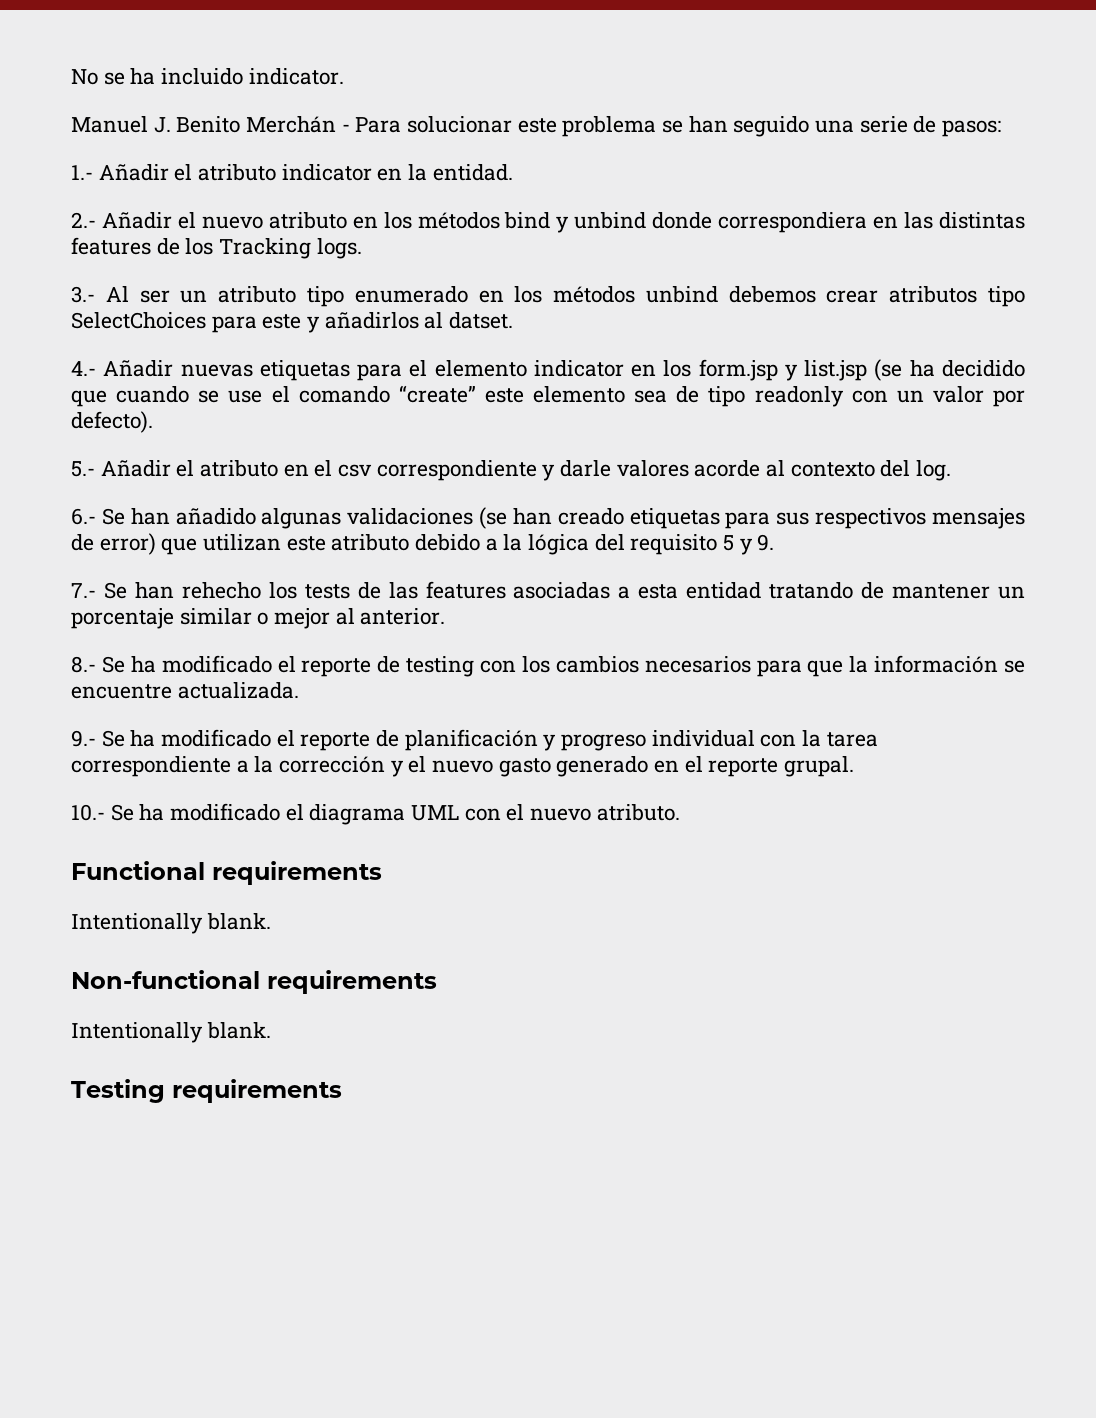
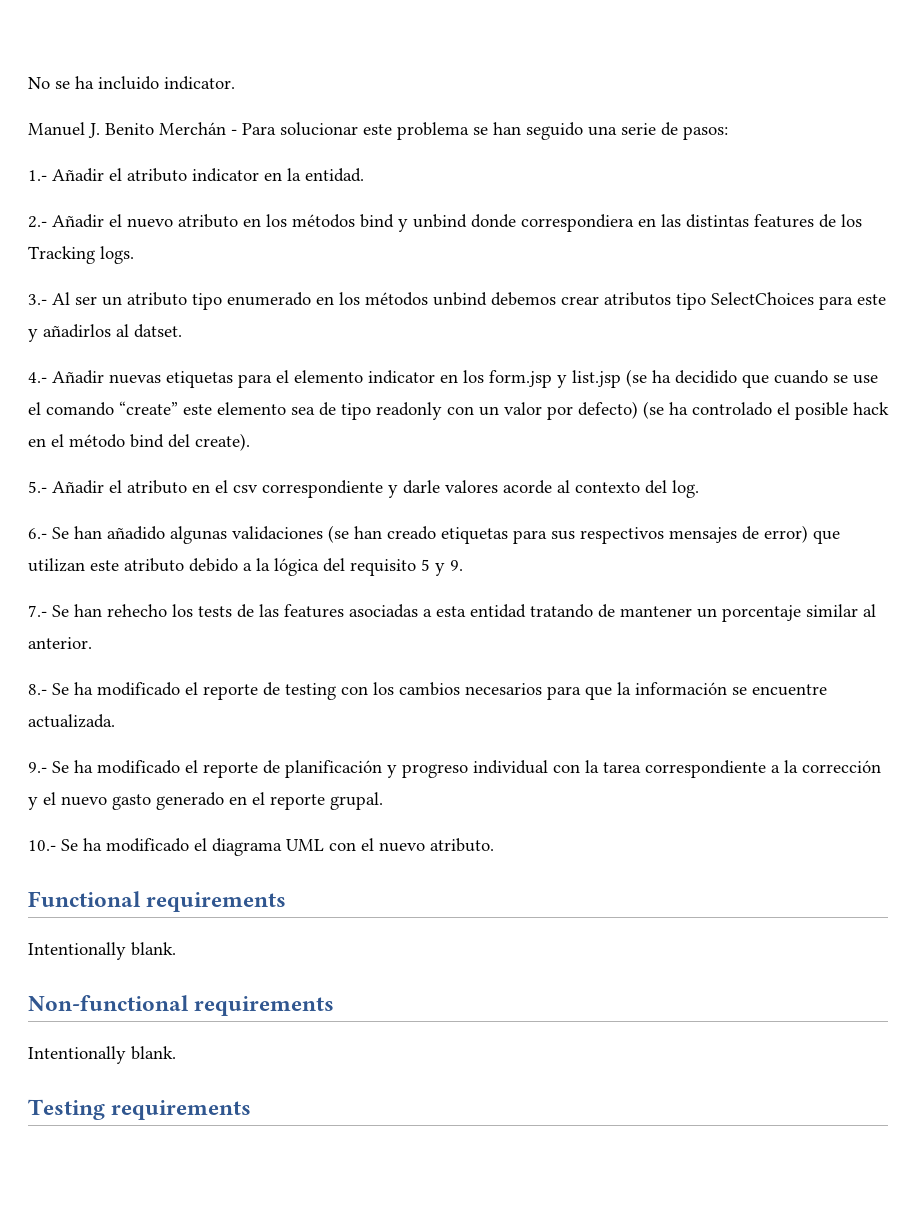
[71,411,153,433] defecto). -> [578,401,889,420] [28,433,250,451] defecto) (se ha controlado el posible hack en el método bind del create).
[257,608,331,629] o mejor -> (858, 610) none

